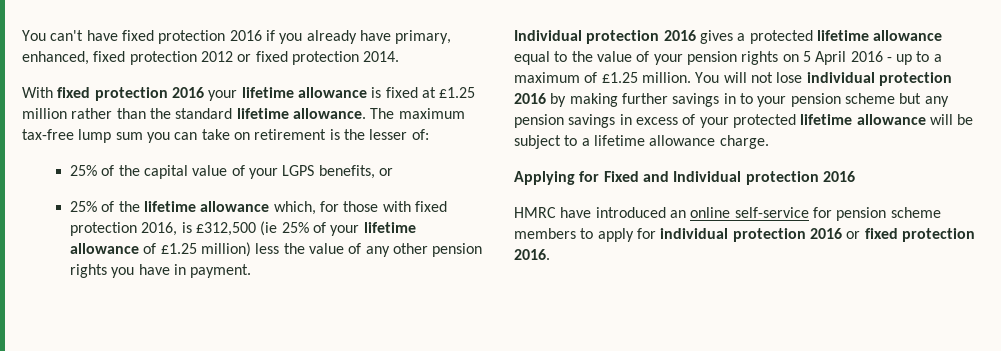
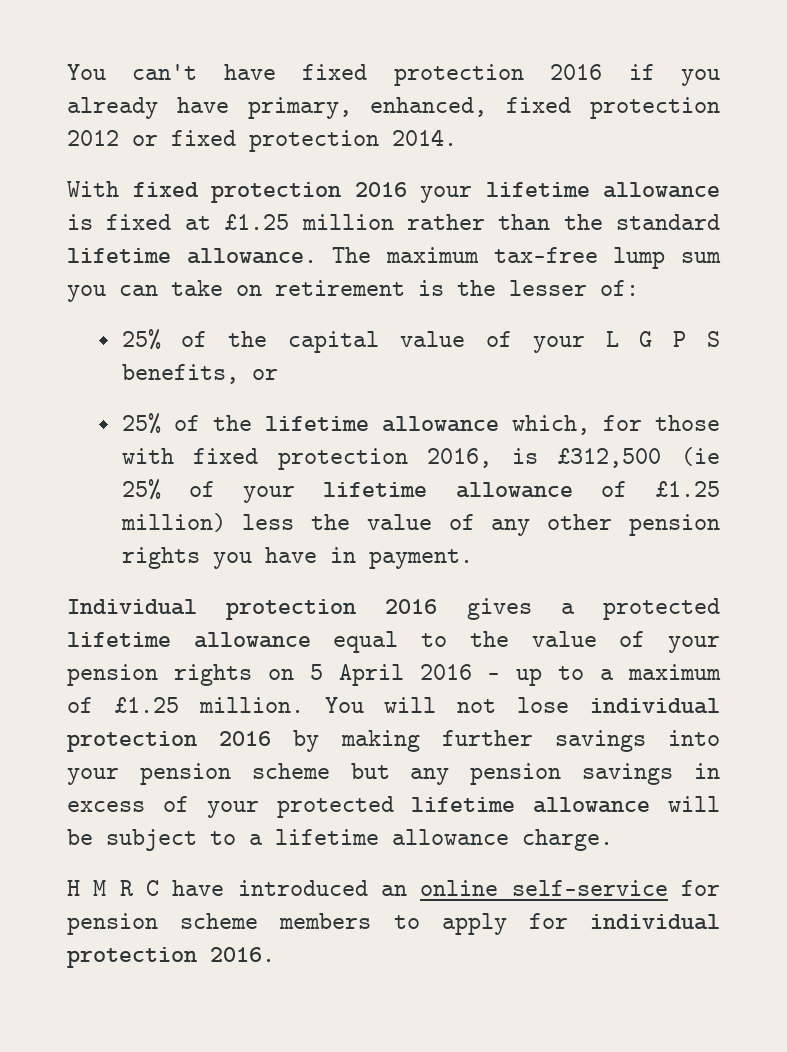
[282,165,315,176] LGPS -> [605,331,720,347] L G P S
[723,93,753,104] in to -> [668,730,720,746] into
[514,171,855,185] [514,207,556,218] Applying for Fixed and Individual protection 2016 // HMRC -> [67,880,159,896] H M R C
[809,228,975,242] 2016 or fixed protection -> (197, 957) none

